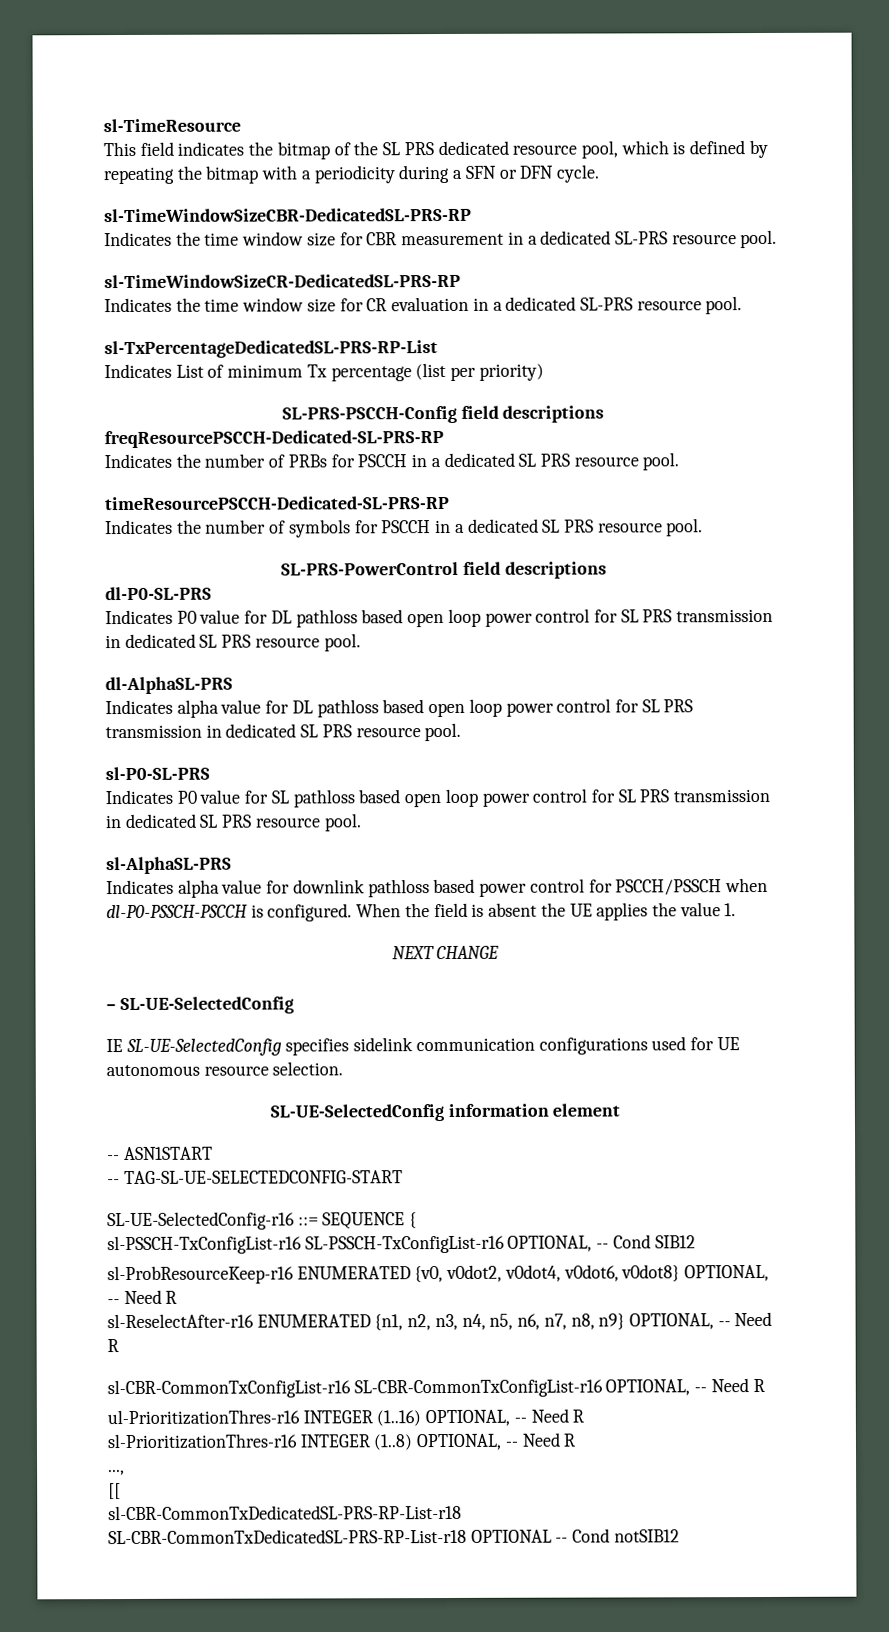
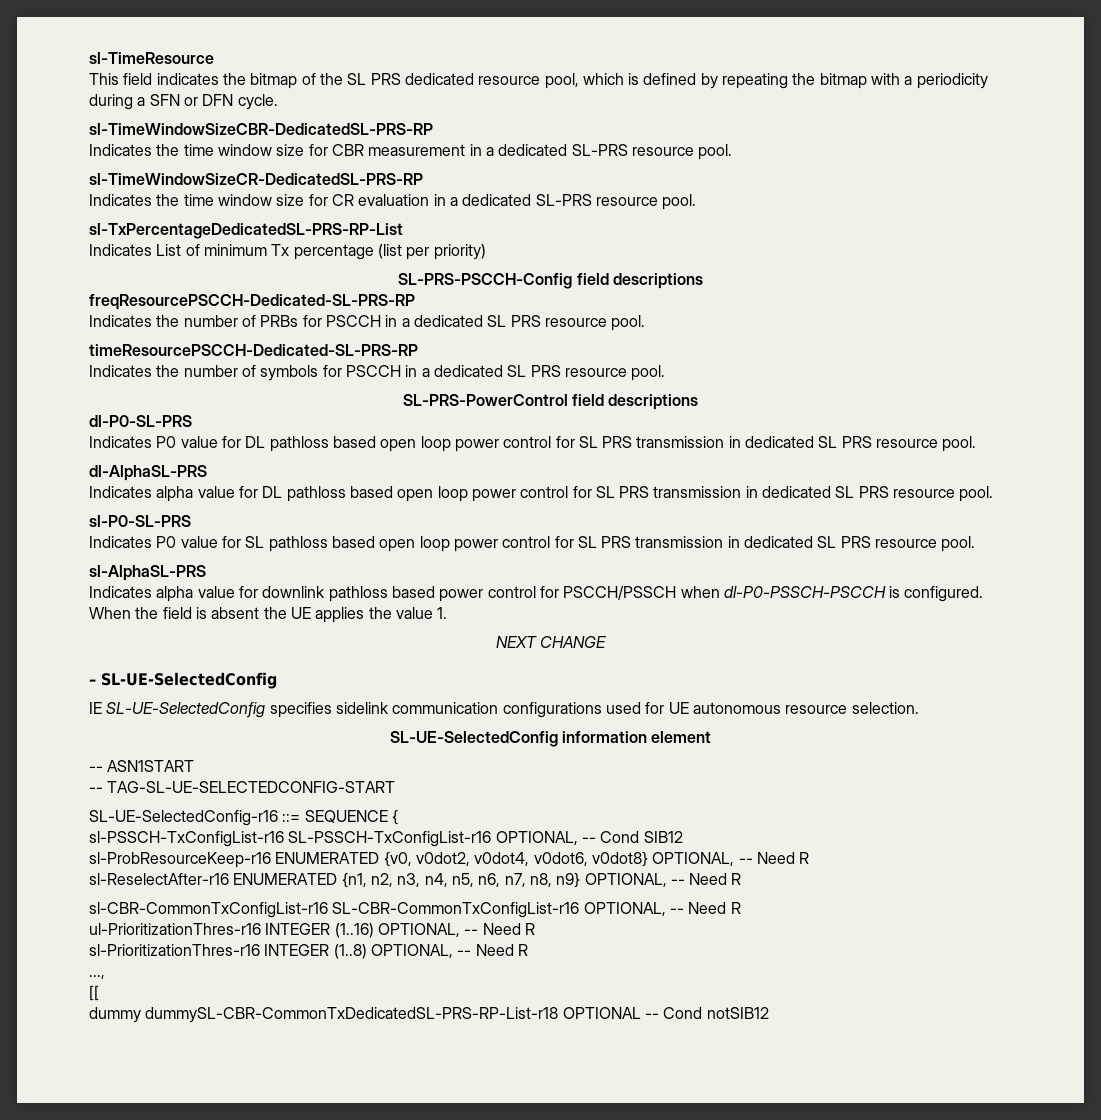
[108,1504,462,1521] [108,1528,467,1545] sl-CBR-CommonTxDedicatedSL-PRS-RP-List-r18 SL-CBR-CommonTxDedicatedSL-PRS-RP-List-r18 -> [89,1007,559,1023] dummy dummySL-CBR-CommonTxDedicatedSL-PRS-RP-List-r18

